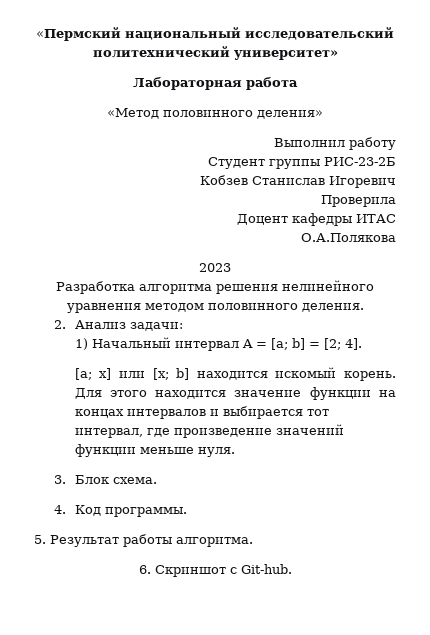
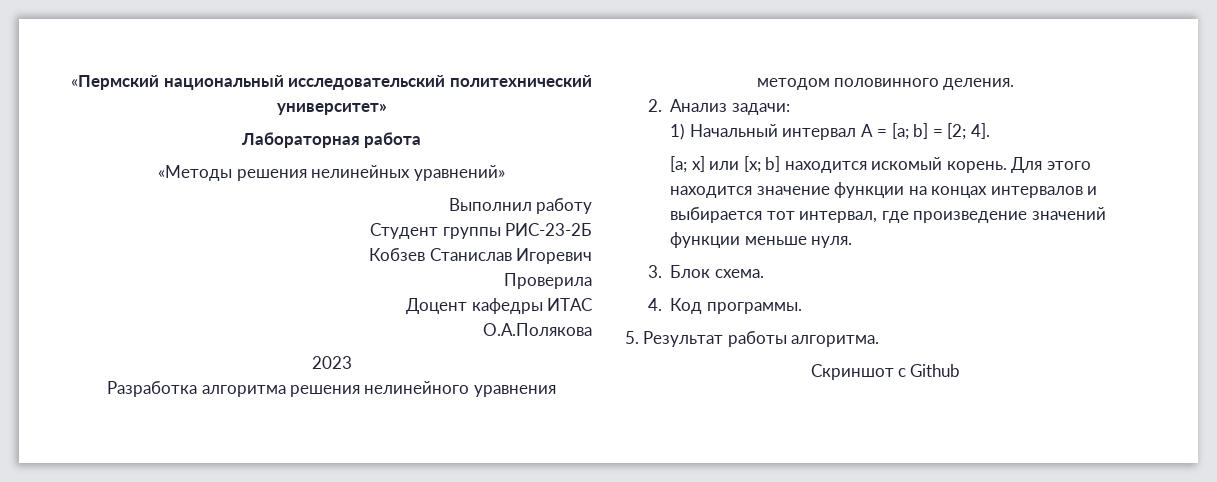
[107,108,323,119] «Метод половинного деления» -> [158,165,505,181] «Методы решения нелинейных уравнений»
[138,565,151,574] 6. -> (880, 341) none
[240,564,292,574] Git-hub. -> [910,364,961,377] Github

